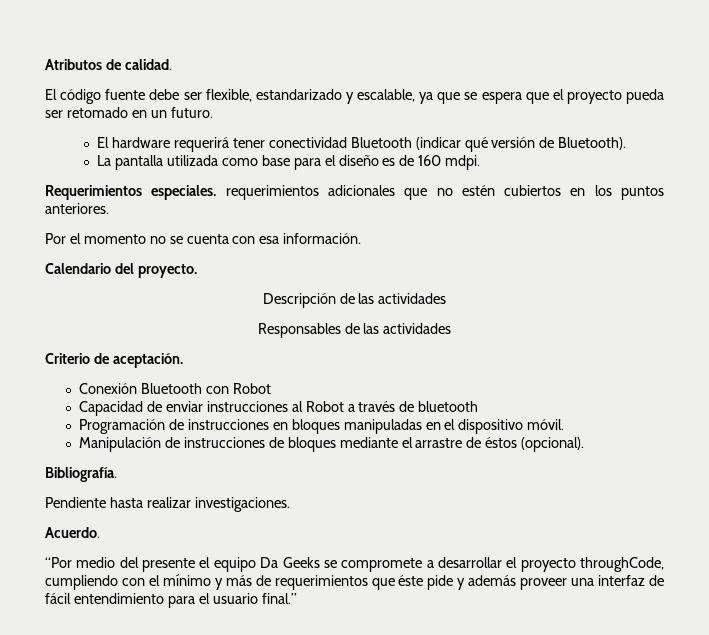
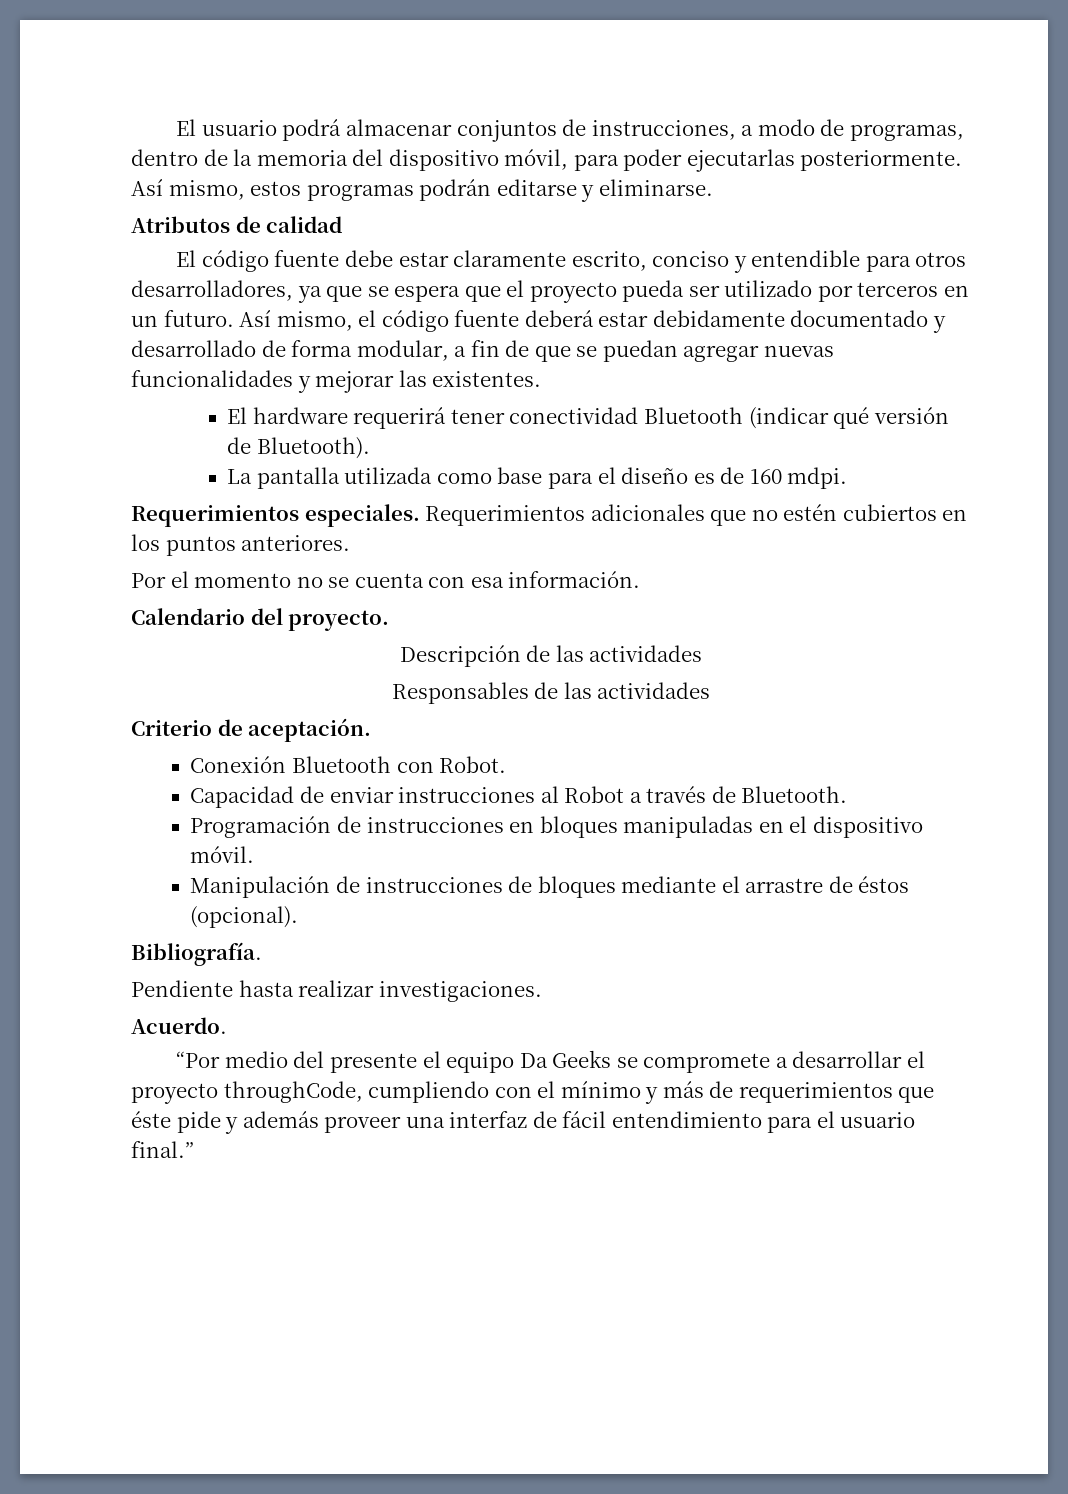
(45, 64) none -> [176,119,964,142] [131,149,963,172] [131,179,713,202] El usuario podrá almacenar conjuntos de instrucciones, a modo de programas, dentro de la memoria del dispositivo móvil, para poder ejecutarlas posteriormente. Así mismo, estos programas podrán editarse y eliminarse. //
[124,59,172,70] calidad. -> [266,216,343,233] calidad
[183,89,415,104] ser flexible, estandarizado y escalable, -> [398,250,967,273] [131,280,293,301] estar claramente escrito, conciso y entendible para otros desarrolladores,
[66,107,128,118] retomado -> [724,280,939,302] utilizado por terceros
(213, 112) none -> [239,310,946,333] [131,340,834,362] [131,370,542,393] Así mismo, el código fuente deberá estar debidamente documentado y desarrollado de forma modular, a fin de que se puedan agregar nuevas funcionalidades y mejorar las existentes.
[225,185,319,200] requerimientos -> [425,505,586,526] Requerimientos
[232,383,271,394] Robot -> [439,756,507,773] Robot.
[418,401,479,412] bluetooth -> [741,786,848,803] Bluetooth.

